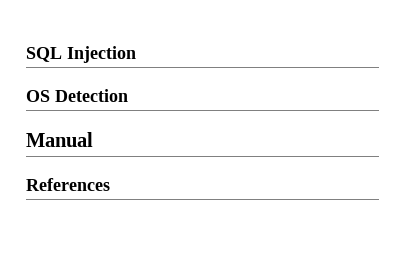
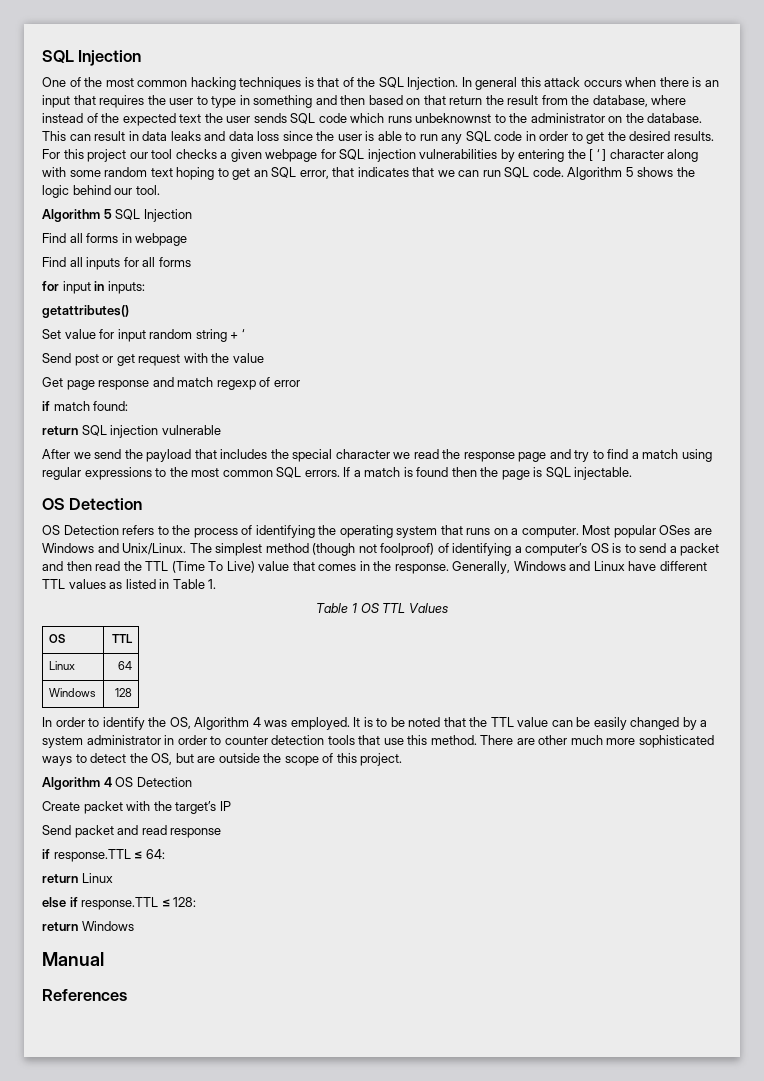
[26,46,136,63] [26,89,128,102] SQL Injection // OS Detection -> [42,50,142,66] [42,77,719,90] [42,95,687,108] [42,113,703,126] [42,131,714,144] [42,149,699,162] [42,167,695,180] [42,185,160,198] [42,209,192,222] [42,233,188,246] [42,257,191,270] [42,281,145,294] [42,305,129,318] [42,329,245,342] [42,353,264,366] [42,377,300,390] [42,401,129,411] [42,425,221,438] [42,449,712,462] [42,467,633,480] [42,498,143,510] [42,525,712,538] [42,543,720,556] [42,561,707,574] [42,579,217,589] [316,603,448,613] [49,634,66,643] [111,634,133,643] [49,661,76,670] [117,661,132,670] [49,688,97,697] [114,688,132,697] [42,717,708,730] [42,735,714,748] [42,753,403,766] [42,777,192,790] [42,801,231,814] [42,825,222,838] [42,849,165,862] [42,873,113,883] [42,897,197,910] [42,921,134,931] SQL Injection // One of the most common hacking techniques is that of the SQL Injection. In general this attack occurs when there is an input that requires the user to type in something and then based on that return the result from the database, where instead of the expected text the user sends SQL code which runs unbeknownst to the administrator on the database. This can result in data leaks and data loss since the user is able to run any SQL code in order to get the desired results. For this project our tool checks a given webpage for SQL injection vulnerabilities by entering the [ ‘ ] character along with some random text hoping to get an SQL error, that indicates that we can run SQL code. Algorithm 5 shows the logic behind our tool. // Algorithm 5 SQL Injection // Find all forms in webpage // Find all inputs for all forms // for input in inputs: // getattributes() // Set value for input random string + ‘ // Send post or get request with the value // Get page response and match regexp of error // if match found: // return SQL injection vulnerable // After we send the payload that includes the special character we read the response page and try to find a match using regular expressions to the most common SQL errors. If a match is found then the page is SQL injectable. // OS Detection // OS Detection refers to the process of identifying the operating system that runs on a computer. Most popular OSes are Windows and Unix/Linux. The simplest method (though not foolproof) of identifying a computer’s OS is to send a packet and then read the TTL (Time To Live) value that comes in the response. Generally, Windows and Linux have different TTL values as listed in Table 1. // Table 1 OS TTL Values // OS | TTL // Linux | 64 // Windows | 128 // In order to identify the OS, Algorithm 4 was employed. It is to be noted that the TTL value can be easily changed by a system administrator in order to counter detection tools that use this method. There are other much more sophisticated ways to detect the OS, but are outside the scope of this project. // Algorithm 4 OS Detection // Create packet with the target’s IP // Send packet and read response // if response.TTL ≤ 64: // return Linux // else if response.TTL ≤ 128: // return Windows

